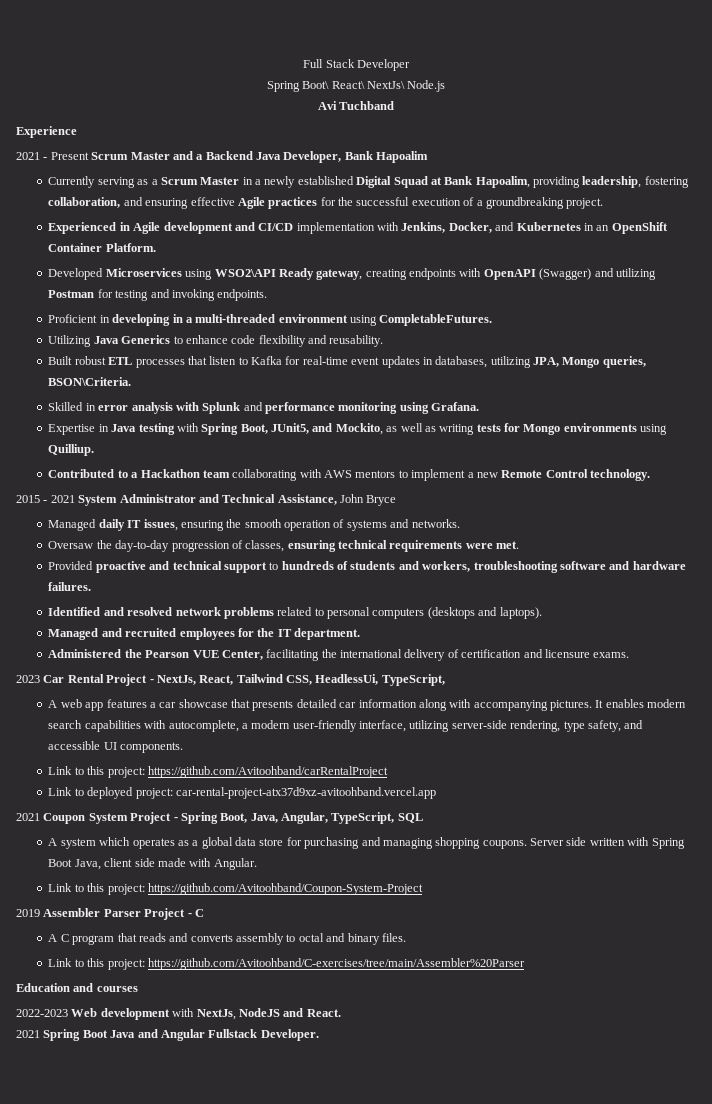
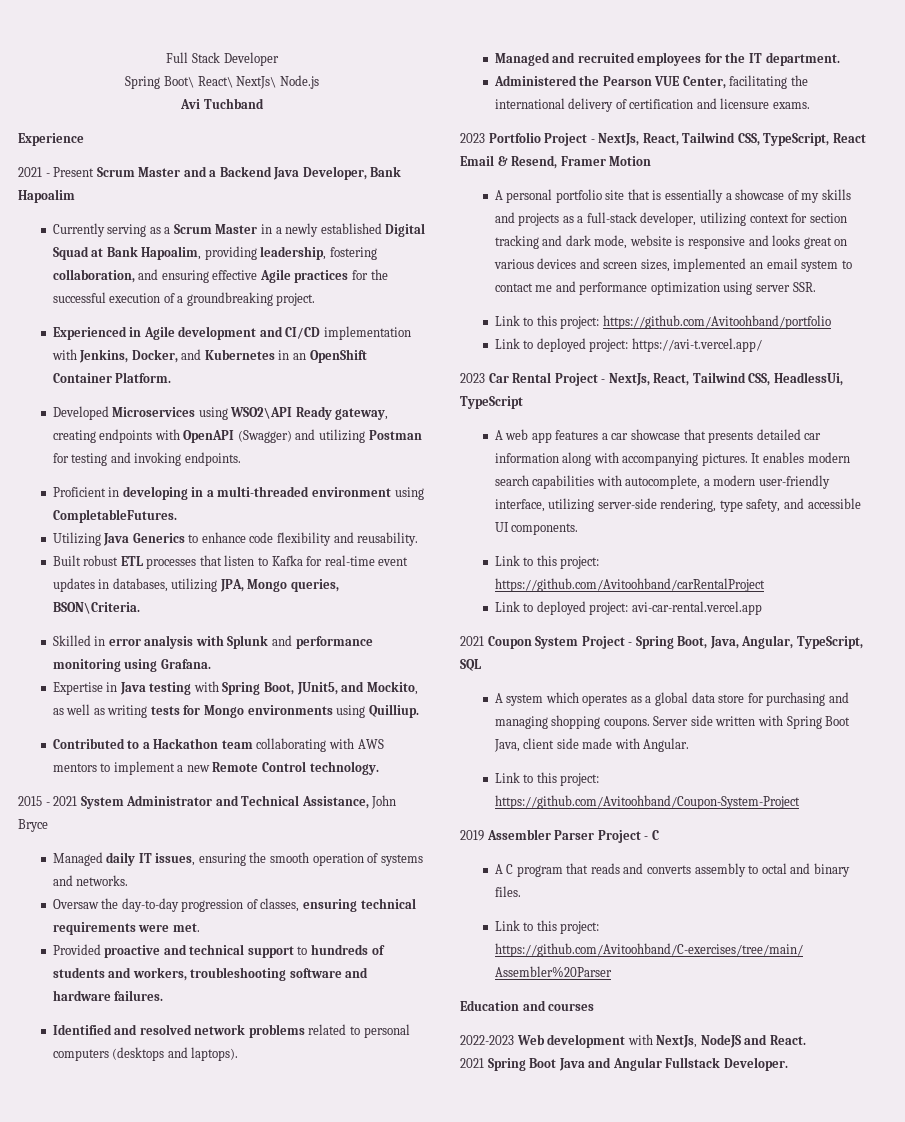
(630, 655) none -> [460,132,866,146] [460,155,652,169] [494,189,851,203] [494,212,847,226] [494,235,848,249] [493,258,852,272] [494,281,816,295] [494,315,831,329] [494,338,762,352] // 2023 Portfolio Project - NextJs, React, Tailwind CSS, TypeScript, React Email & Resend, Framer Motion // A personal portfolio site that is essentially a showcase of my skills and projects as a full-stack developer, utilizing context for section tracking and dark mode, website is responsive and looks great on various devices and screen sizes, implemented an email system to contact me and performance optimization using server SSR. // Link to this project: https://github.com/Avitoohband/portfolio // Link to deployed project: https://avi-t.vercel.app/
[381,674,445,686] TypeScript, -> [460,396,523,409] TypeScript
[175,787,436,799] car-rental-project-atx37d9xz-avitoohband.vercel.app -> [631,601,762,615] avi-car-rental.vercel.app

